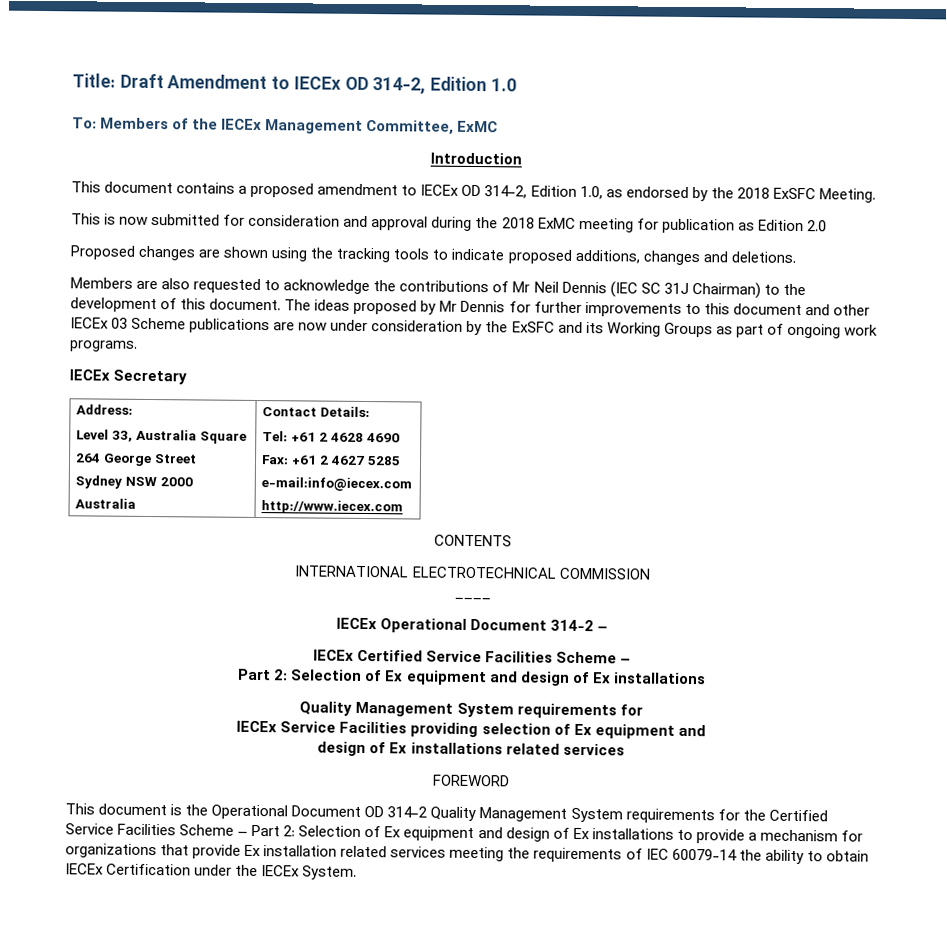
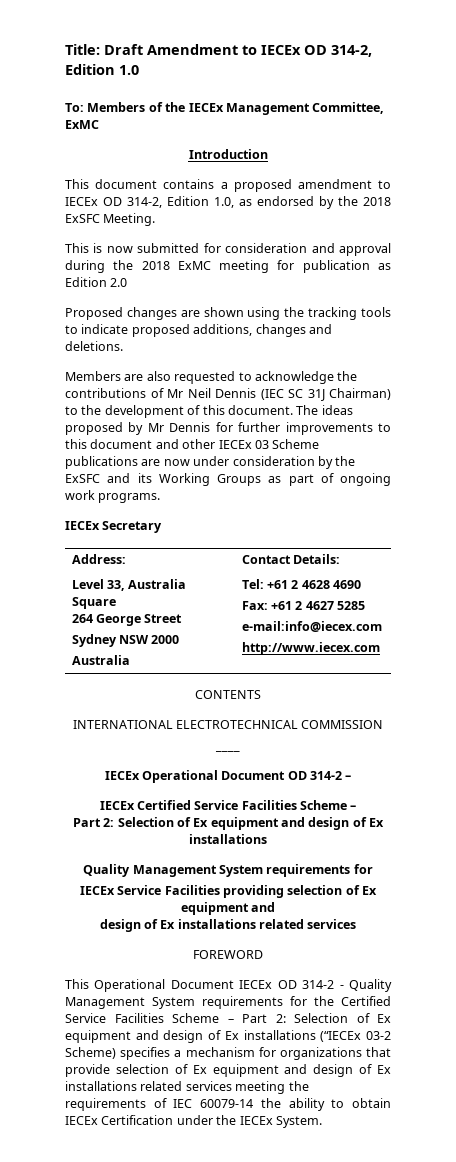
(547, 624) none -> [287,771,307,780] OD
[98,803,428,820] document is the Operational Document OD 314-2 -> [94,979,344,992] Operational Document IECEx OD 314-2 -
[676,829,745,844] to provide -> [320,1031,392,1042] [65,1047,171,1060] (“IECEx 03-2 Scheme) specifies
[244,844,338,857] Ex installation -> [115,1064,391,1077] [65,1081,137,1091] selection of Ex equipment and design of Ex installations

